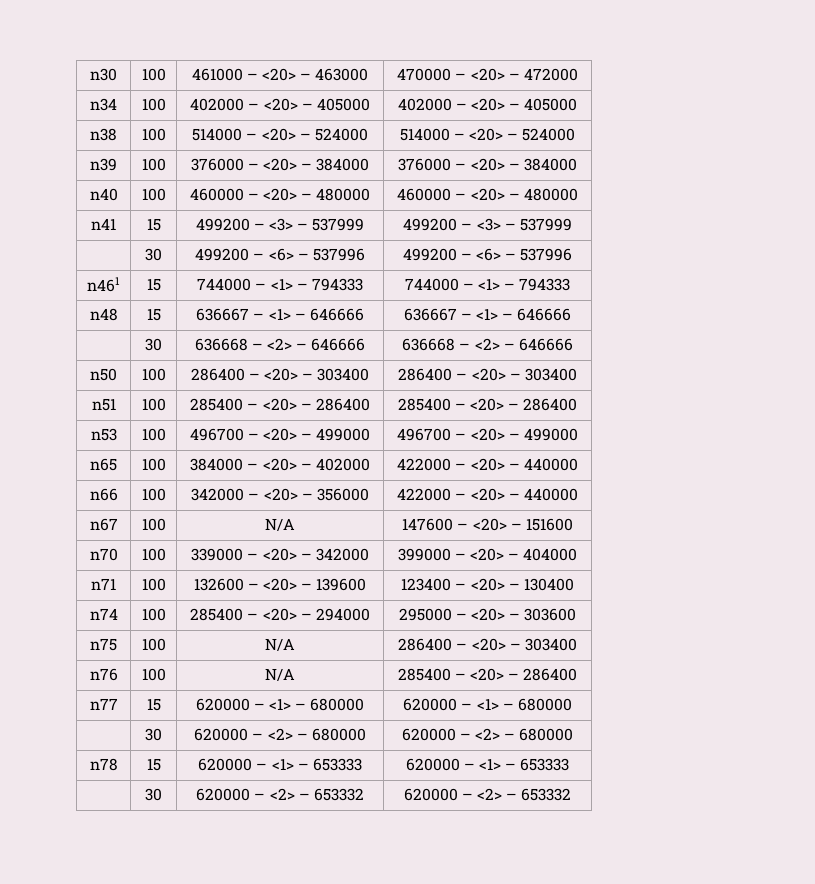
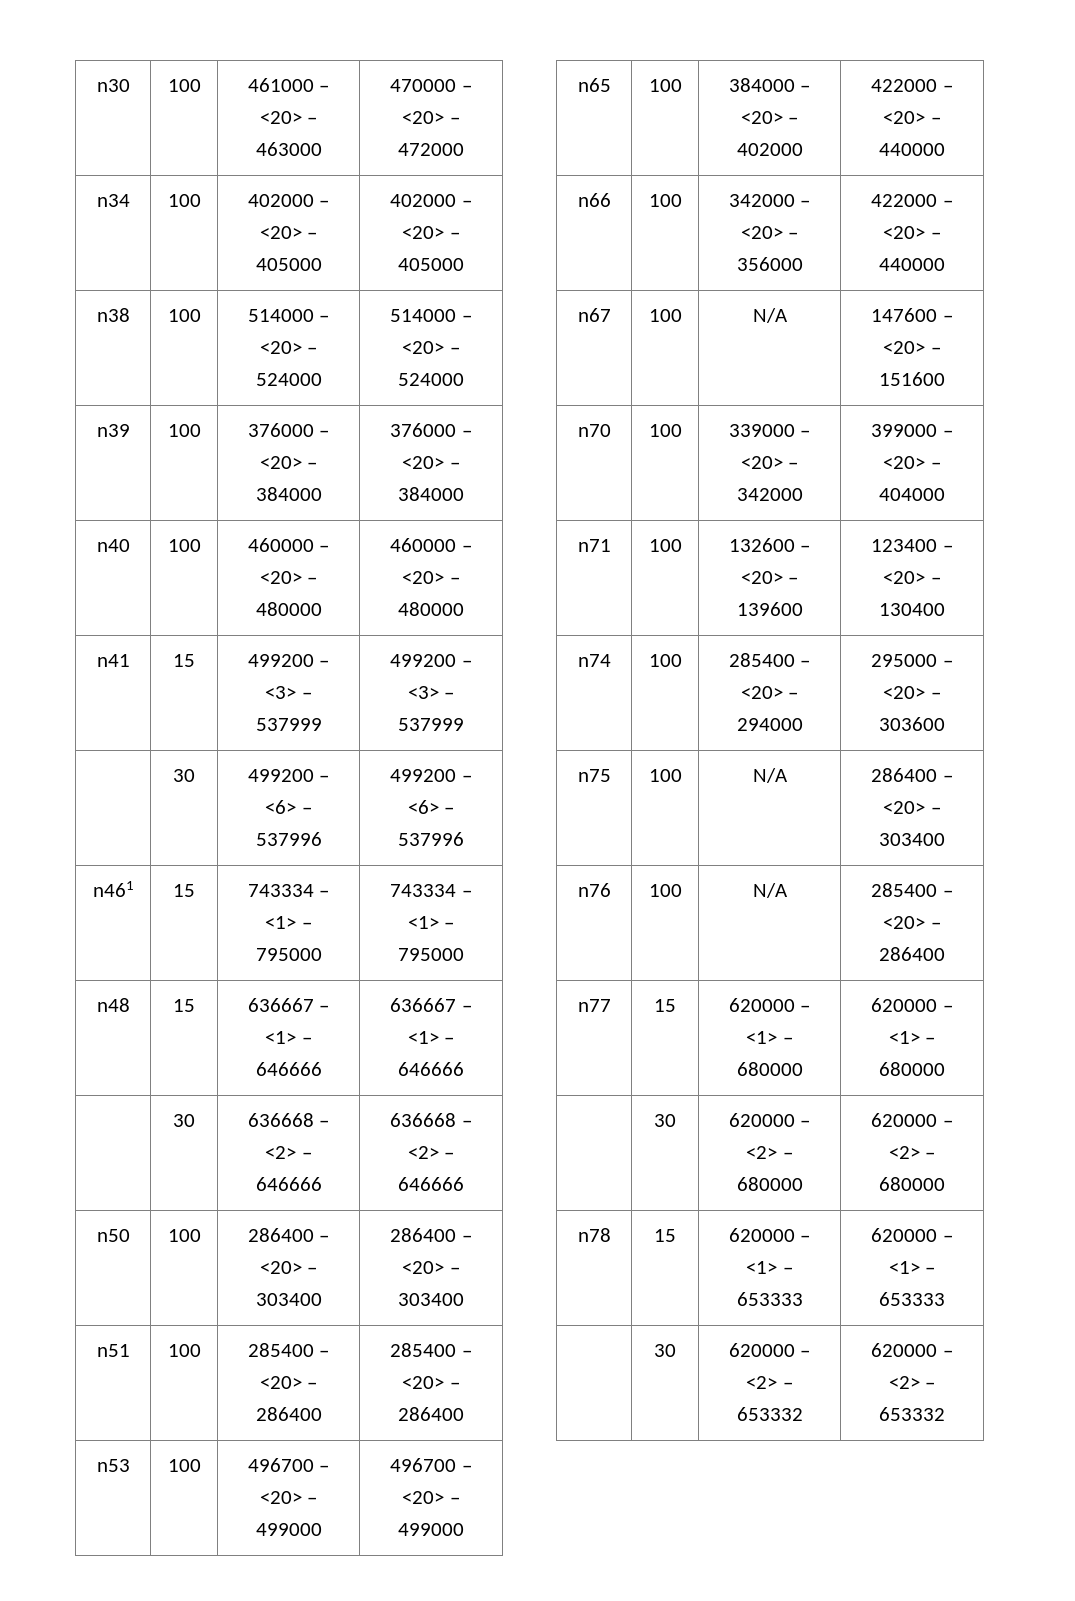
[197,278,363,291] [404,278,571,291] 744000 – <1> – 794333 | 744000 – <1> – 794333 -> [247,884,330,897] [265,916,312,929] [255,948,322,961] [390,884,472,897] [407,916,455,929] [398,948,464,961] 743334 – <1> – 795000 | 743334 – <1> – 795000

